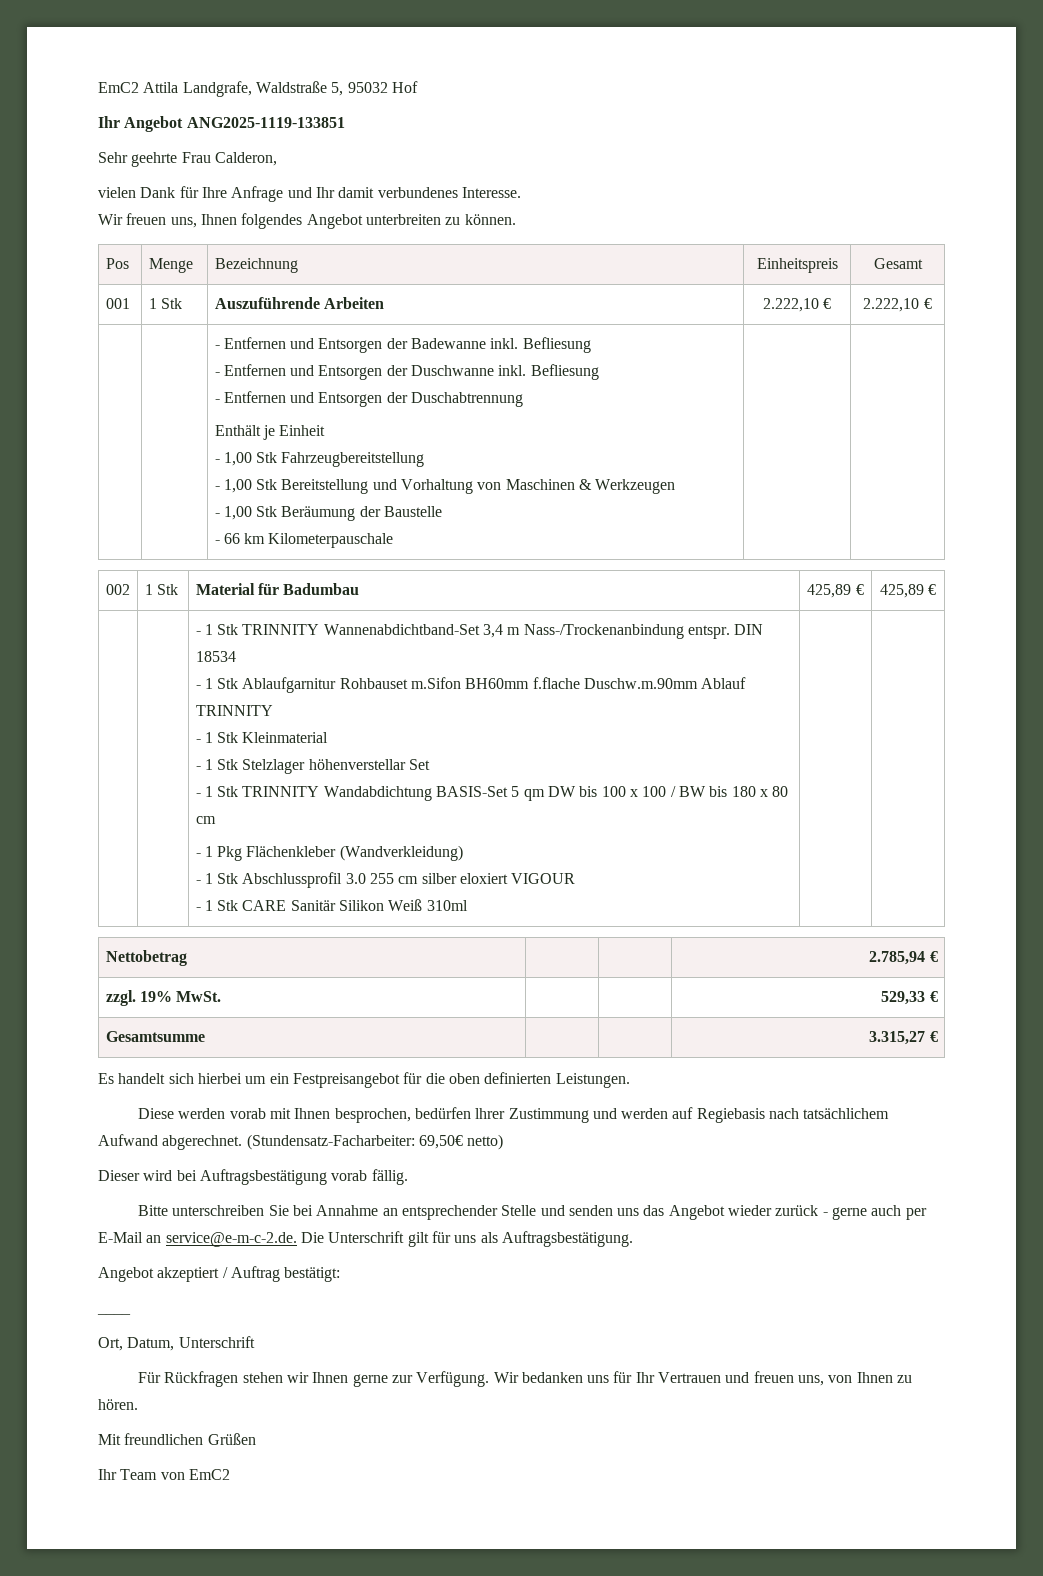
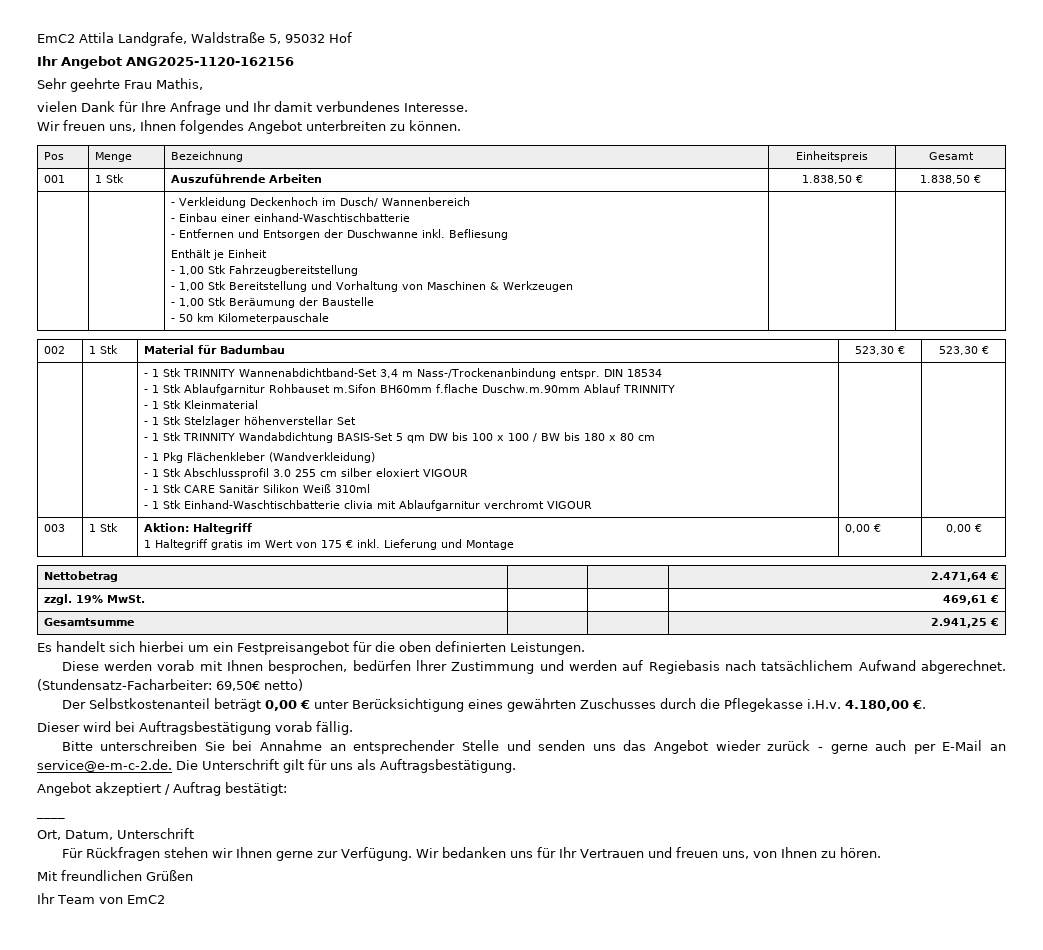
[186,117,345,128] ANG2025-1119-133851 -> [126,57,294,66] ANG2025-1120-162156
[214,152,277,166] Calderon, -> [156,78,203,90] Mathis,
[762,298,832,312] [863,298,932,312] [214,337,591,353] 2.222,10 € | 2.222,10 € // | | - Entfernen und Entsorgen der Badewanne inkl. Befliesung -> [801,175,863,184] [920,175,981,184] [170,197,470,208] [170,213,410,222] 1.838,50 € | 1.838,50 € // | | - Verkleidung Deckenhoch im Dusch/ Wannenbereich // - Einbau einer einhand-Waschtischbatterie
[214,391,524,407] // - Entfernen und Entsorgen der Duschabtrennung -> (508, 234) none
[223,533,240,544] 66 -> [178,314,193,322] 50
[807,584,864,598] [879,584,924,598] 425,89 € | 425,89 -> [855,346,905,355] [938,346,978,355] 523,30 € | 523,30
(468, 905) | | -> [143,500,592,511] [43,524,65,532] [88,523,118,532] [143,523,252,534] [143,539,514,550] [844,524,881,533] [945,524,982,533] // - 1 Stk Einhand-Waschtischbatterie clivia mit Ablaufgarnitur verchromt VIGOUR | | // 003 | 1 Stk | Aktion: Haltegriff // 1 Haltegriff gratis im Wert von 175 € inkl. Lieferung und Montage | 0,00 € | 0,00 €
[869,951,926,965] 2.785,94 -> [931,572,988,582] 2.471,64
[881,991,926,1005] 529,33 -> [943,595,988,605] 469,61
[869,1031,926,1045] 3.315,27 -> [931,618,988,628] 2.941,25
(504, 1142) none -> [61,698,926,712] // Der Selbstkostenanteil beträgt 0,00 € unter Berücksichtigung eines gewährten Zuschusses durch die Pflegekasse i.H.v. 4.180,00 €.

